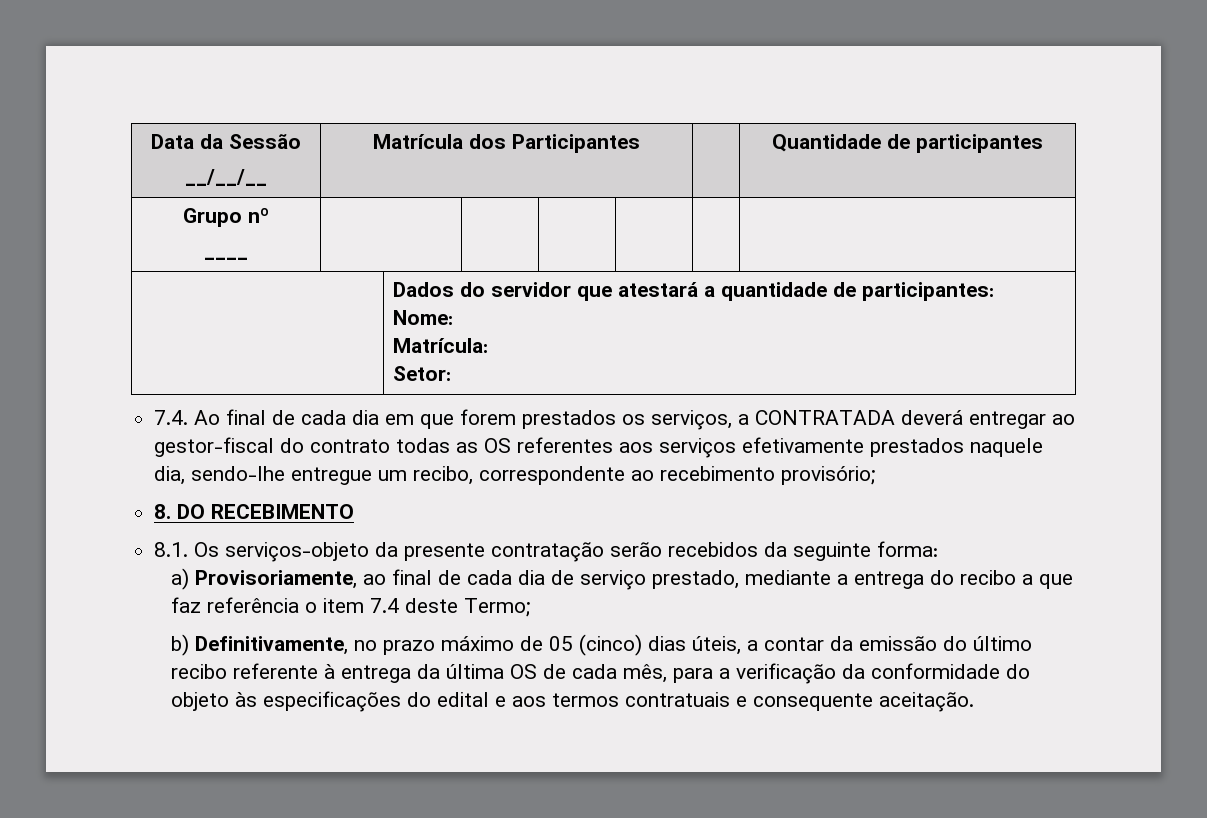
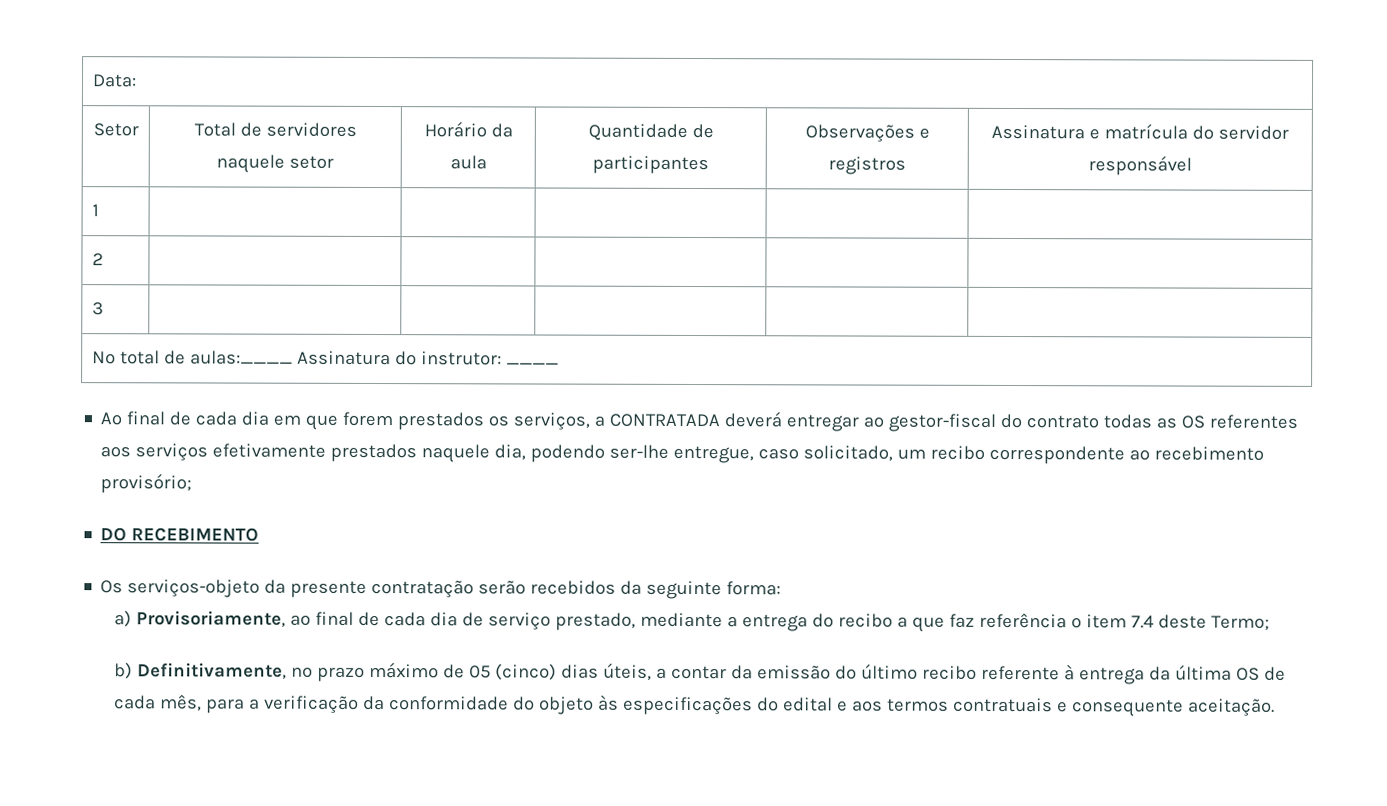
[151,134,301,149] [185,169,267,186] [373,134,640,153] [772,134,1043,153] [183,208,269,227] [204,257,248,260] [392,282,994,301] [392,310,453,325] [392,338,488,353] [392,366,451,381] [154,410,189,425] Data da Sessão // __/__/__ | Matrícula dos Participantes | | Quantidade de participantes // Grupo nº // ____ | | | | | | // | Dados do servidor que atestará a quantidade de participantes: // Nome: // Matrícula: // Setor: // 7.4. -> [91,74,137,88] [92,123,139,137] [193,122,357,137] [216,154,334,173] [423,121,513,138] [449,155,487,170] [587,123,714,141] [592,155,709,175] [804,124,930,143] [828,156,906,175] [991,123,1289,140] [1088,155,1192,176] [91,204,99,217] [91,253,104,266] [91,302,104,316] [91,350,559,366] Data: // Setor | Total de servidores naquele setor | Horário da aula | Quantidade de participantes | Observações e registros | Assinatura e matrícula do servidor responsável // 1 | | | | | // 2 | | | | | // 3 | | | | | // Nº total de aulas:____ Assinatura do instrutor: ____ //
[191,466,474,485] sendo-lhe entregue um recibo, -> [530,444,986,464] podendo ser-lhe entregue, caso solicitado, um recibo
[154,504,172,519] 8. -> (193, 483) none
[154,542,189,557] 8.1. -> (260, 534) none

